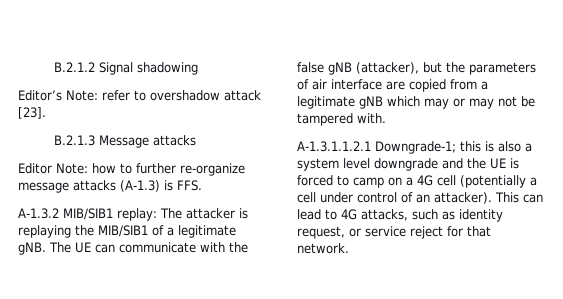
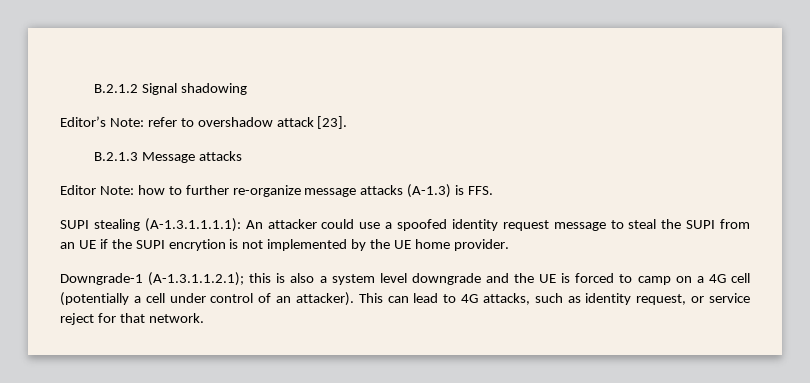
[18,208,248,221] [18,225,236,238] [18,242,248,255] [297,62,536,75] [297,79,488,92] [297,96,535,109] [297,113,386,126] [297,141,456,154] A-1.3.2 MIB/SIB1 replay: The attacker is replaying the MIB/SIB1 of a legitimate gNB. The UE can communicate with the false gNB (attacker), but the parameters of air interface are copied from a legitimate gNB which may or may not be tampered with. // A-1.3.1.1.2.1 Downgrade-1; -> [60,218,750,232] [60,239,509,251] [60,272,245,286] SUPI stealing (A-1.3.1.1.1.1): An attacker could use a spoofed identity request message to steal the SUPI from an UE if the SUPI encrytion is not implemented by the UE home provider. // Downgrade-1 (A-1.3.1.1.2.1);

